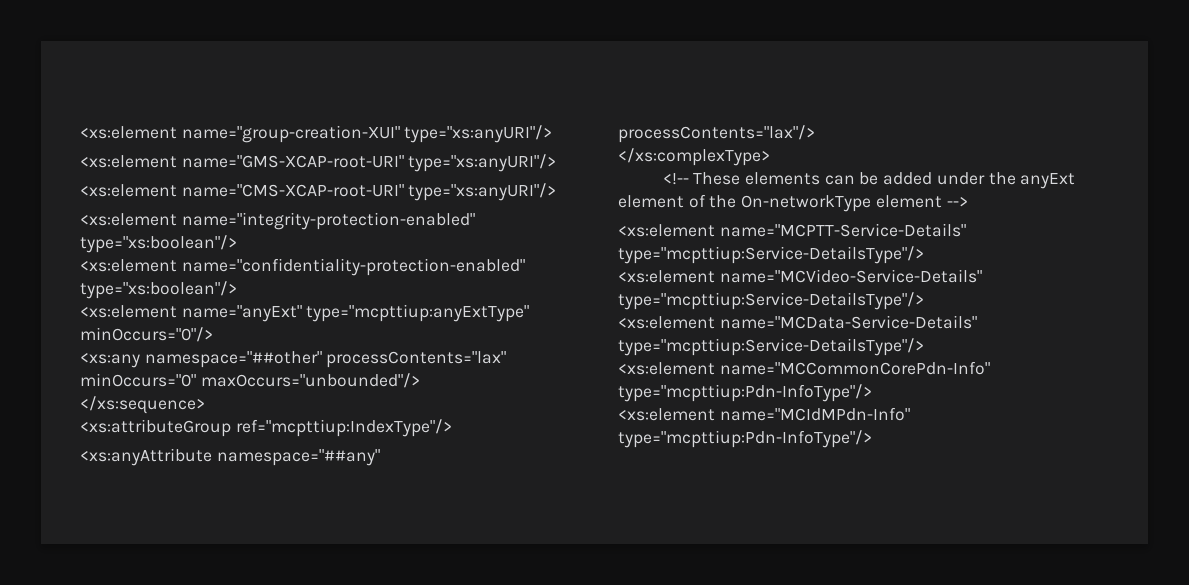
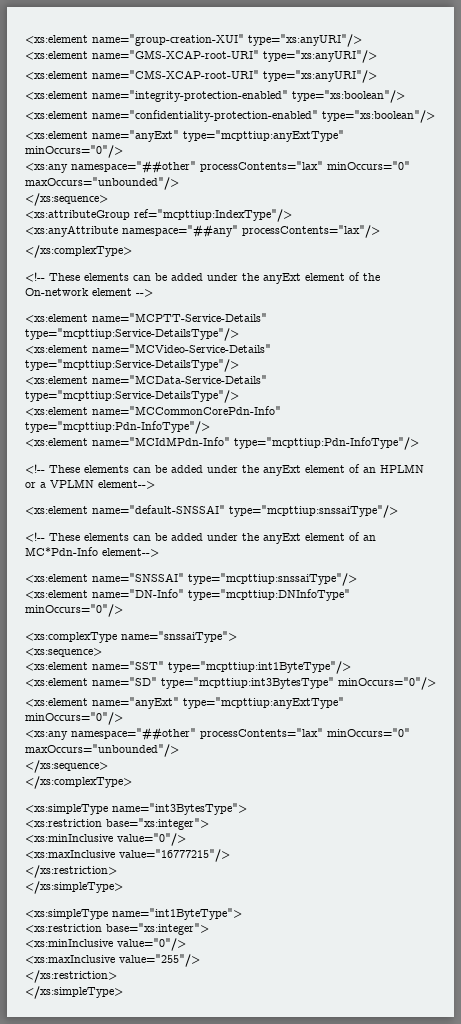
[741,195,872,212] On-networkType -> [25,288,89,296] On-network
(872, 439) none -> [25,464,424,476] [25,479,155,489] [25,505,398,518] [25,532,376,544] [25,547,159,557] [25,573,357,586] [25,589,350,601] [25,604,123,617] [25,631,237,643] [25,648,102,657] [25,661,351,674] [25,677,436,690] [25,697,344,709] [25,712,123,725] [25,727,410,741] [25,744,179,757] [25,760,108,773] [25,776,132,789] [25,803,247,815] [25,818,209,830] [25,833,186,846] [25,849,230,862] [25,865,117,878] [25,881,123,894] [25,908,242,920] [25,923,209,935] [25,938,186,951] [25,954,200,967] [25,970,117,983] [25,986,123,999] // <!-- These elements can be added under the anyExt element of an HPLMN or a VPLMN element--> // <xs:element name="default-SNSSAI" type="mcpttiup:snssaiType"/> // <!-- These elements can be added under the anyExt element of an MC*Pdn-Info element--> // <xs:element name="SNSSAI" type="mcpttiup:snssaiType"/> // <xs:element name="DN-Info" type="mcpttiup:DNInfoType" minOccurs="0"/> // <xs:complexType name="snssaiType"> // <xs:sequence> // <xs:element name="SST" type="mcpttiup:int1ByteType"/> // <xs:element name="SD" type="mcpttiup:int3BytesType" minOccurs="0"/> // <xs:element name="anyExt" type="mcpttiup:anyExtType" minOccurs="0"/> // <xs:any namespace="##other" processContents="lax" minOccurs="0" maxOccurs="unbounded"/> // </xs:sequence> // </xs:complexType> // <xs:simpleType name="int3BytesType"> // <xs:restriction base="xs:integer"> // <xs:minInclusive value="0"/> // <xs:maxInclusive value="16777215"/> // </xs:restriction> // </xs:simpleType> // <xs:simpleType name="int1ByteType"> // <xs:restriction base="xs:integer"> // <xs:minInclusive value="0"/> // <xs:maxInclusive value="255"/> // </xs:restriction> // </xs:simpleType>

